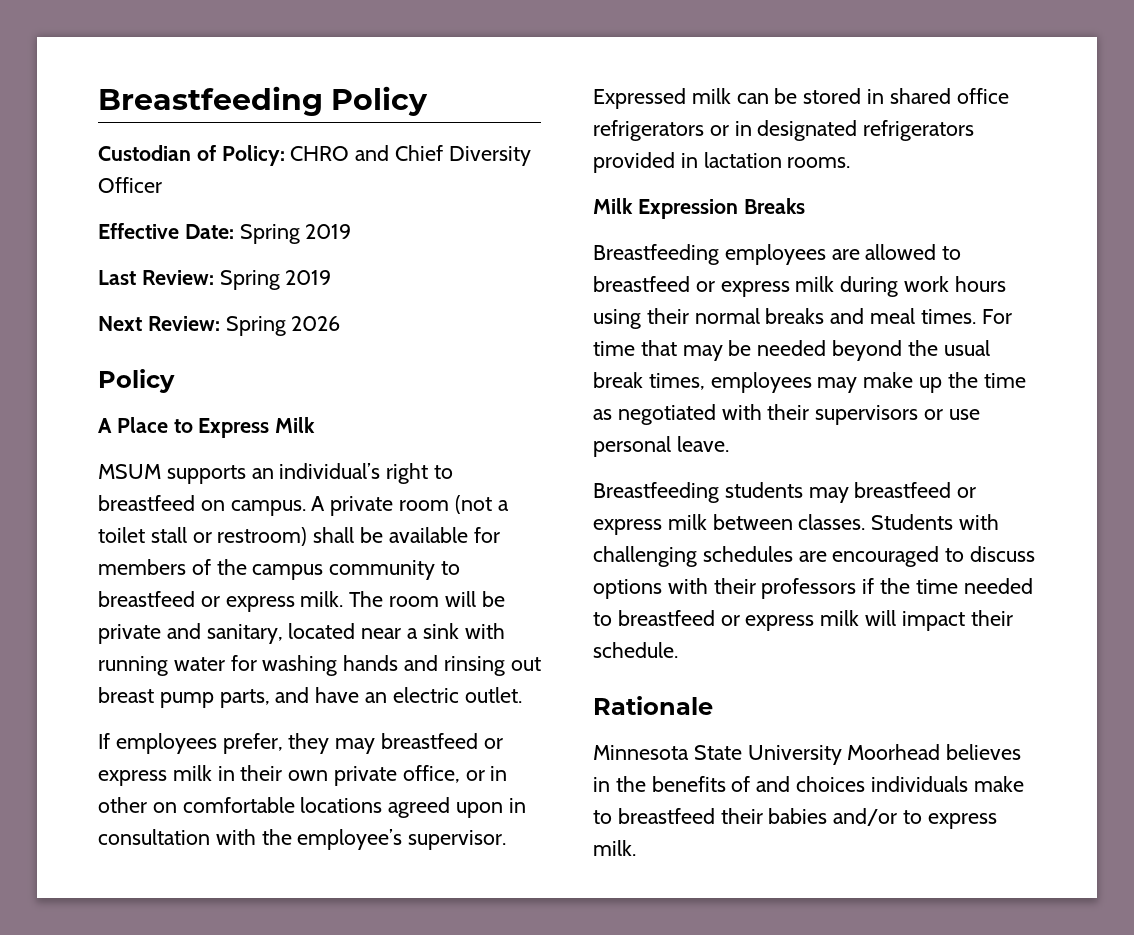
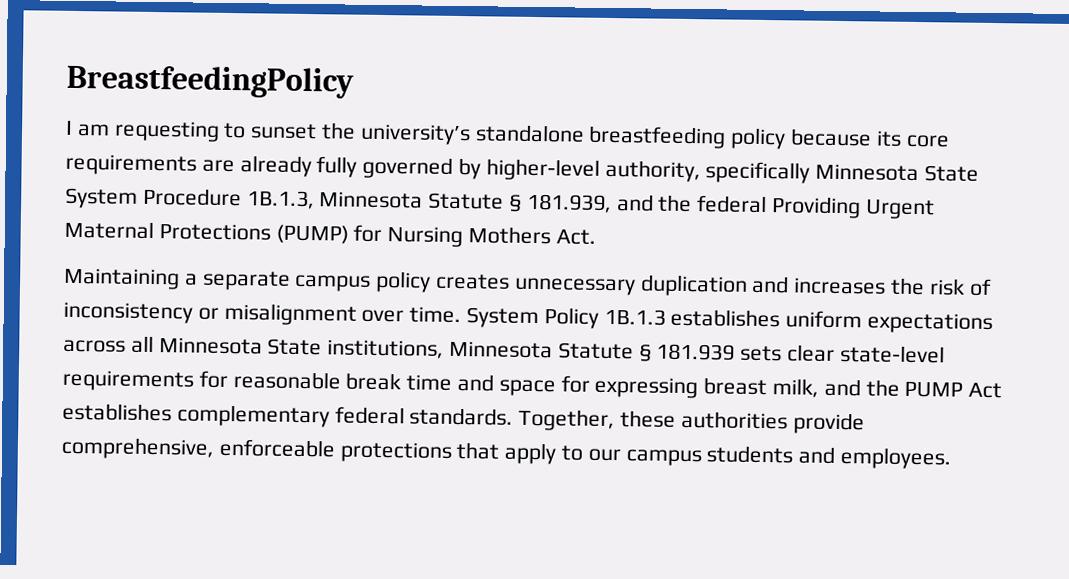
[98,86,429,116] [98,145,531,166] [98,177,162,193] [98,223,352,244] [98,270,332,290] [98,316,341,336] [98,369,175,393] [98,417,316,438] [98,463,454,484] [98,495,509,516] [98,527,500,546] [98,559,461,580] [98,591,505,612] [98,623,505,644] [98,655,541,676] [98,687,522,708] [98,733,503,754] [98,765,508,786] [98,797,526,818] [98,829,507,850] [593,88,1009,109] [593,120,975,141] [593,152,851,173] [593,198,805,219] [593,244,962,265] [593,276,1006,297] [593,308,1012,329] [593,340,990,361] [593,372,1026,393] [593,404,980,425] [593,436,729,457] [593,482,977,503] [593,514,1000,535] [593,546,1036,567] [593,578,1033,599] [593,610,1013,631] [593,642,678,658] [593,696,713,715] [593,744,1022,765] [593,776,1024,792] [593,808,997,829] [593,840,636,856] Breastfeeding Policy // Custodian of Policy: CHRO and Chief Diversity Officer // Effective Date: Spring 2019 // Last Review: Spring 2019 // Next Review: Spring 2026 // Policy // A Place to Express Milk // MSUM supports an individual’s right to breastfeed on campus. A private room (not a toilet stall or restroom) shall be available for members of the campus community to breastfeed or express milk. The room will be private and sanitary, located near a sink with running water for washing hands and rinsing out breast pump parts, and have an electric outlet. // If employees prefer, they may breastfeed or express milk in their own private office, or in other on comfortable locations agreed upon in consultation with the employee’s supervisor. Expressed milk can be stored in shared office refrigerators or in designated refrigerators provided in lactation rooms. // Milk Expression Breaks // Breastfeeding employees are allowed to breastfeed or express milk during work hours using their normal breaks and meal times. For time that may be needed beyond the usual break times, employees may make up the time as negotiated with their supervisors or use personal leave. // Breastfeeding students may breastfeed or express milk between classes. Students with challenging schedules are encouraged to discuss options with their professors if the time needed to breastfeed or express milk will impact their schedule. // Rationale // Minnesota State University Moorhead believes in the benefits of and choices individuals make to breastfeed their babies and/or to express milk. -> [66,64,354,99] [65,120,950,150] [65,153,980,184] [65,187,935,220] [64,220,596,248] [63,267,992,297] [63,301,994,335] [63,335,945,364] [62,369,1003,399] [62,402,865,435] [61,436,952,470] BreastfeedingPolicy // I am requesting to sunset the university’s standalone breastfeeding policy because its core requirements are already fully governed by higher-level authority, specifically Minnesota State System Procedure 1B.1.3, Minnesota Statute § 181.939, and the federal Providing Urgent Maternal Protections (PUMP) for Nursing Mothers Act. // Maintaining a separate campus policy creates unnecessary duplication and increases the risk of inconsistency or misalignment over time. System Policy 1B.1.3 establishes uniform expectations across all Minnesota State institutions, Minnesota Statute § 181.939 sets clear state-level requirements for reasonable break time and space for expressing breast milk, and the PUMP Act establishes complementary federal standards. Together, these authorities provide comprehensive, enforceable protections that apply to our campus students and employees.

